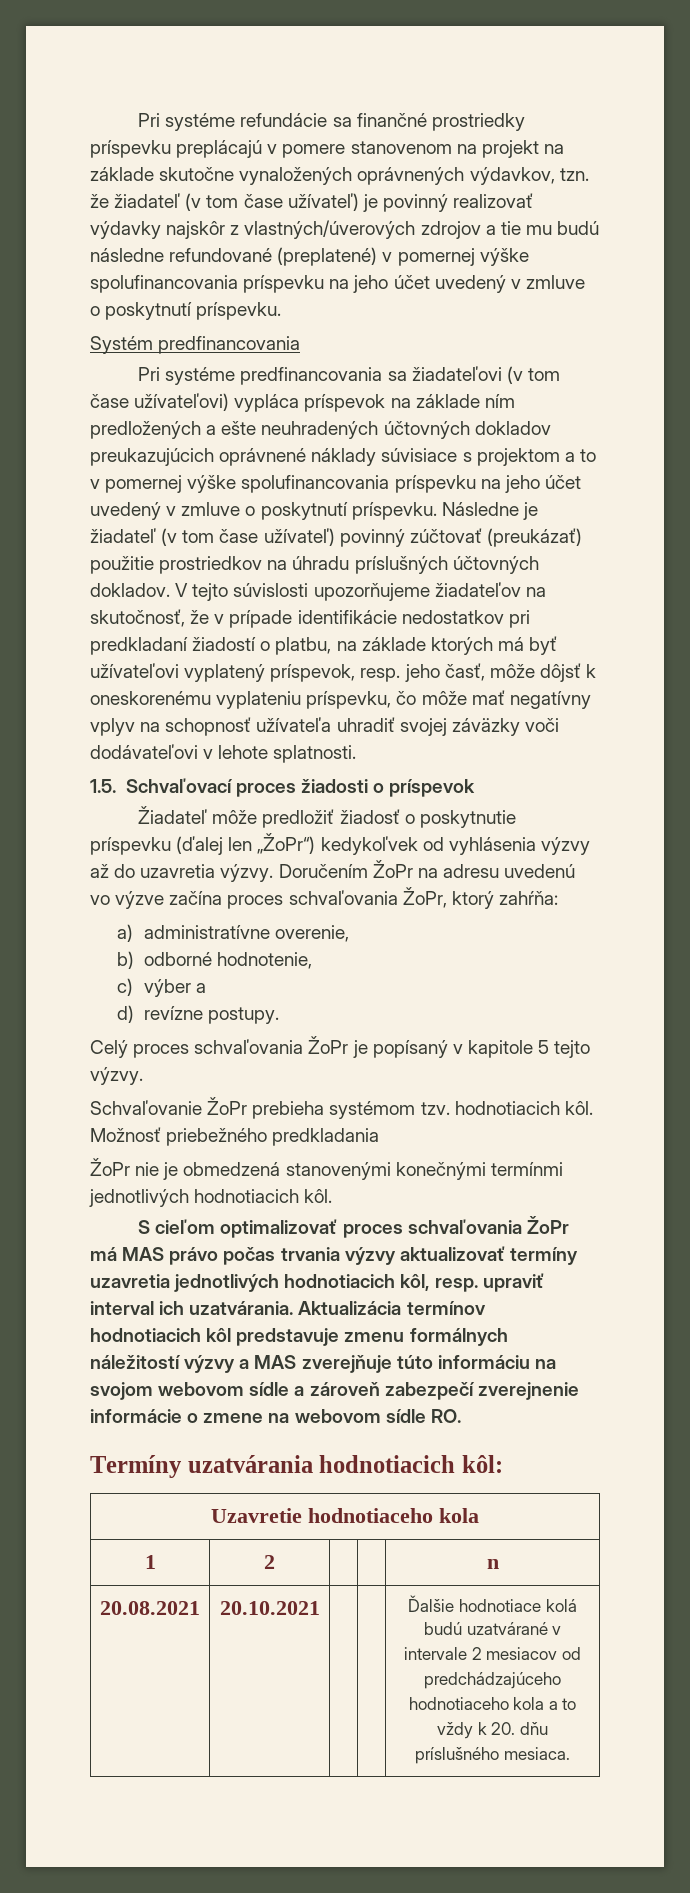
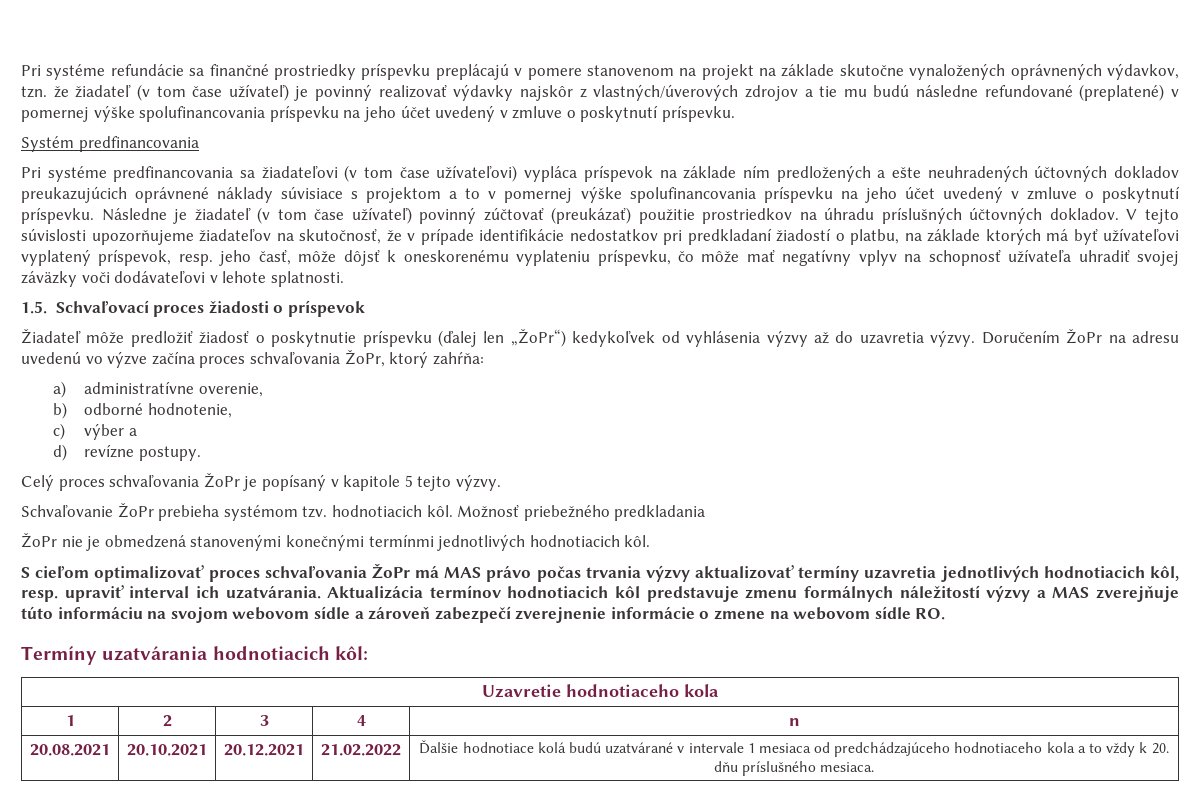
(275, 1562) | -> [259,715,269,726] [356,715,366,726] 3 | 4
(320, 1608) | -> [224,744,304,756] [321,744,401,756] 20.12.2021 | 21.02.2022
[471,1647,558,1660] 2 mesiacov -> [747,743,811,753] 1 mesiaca

